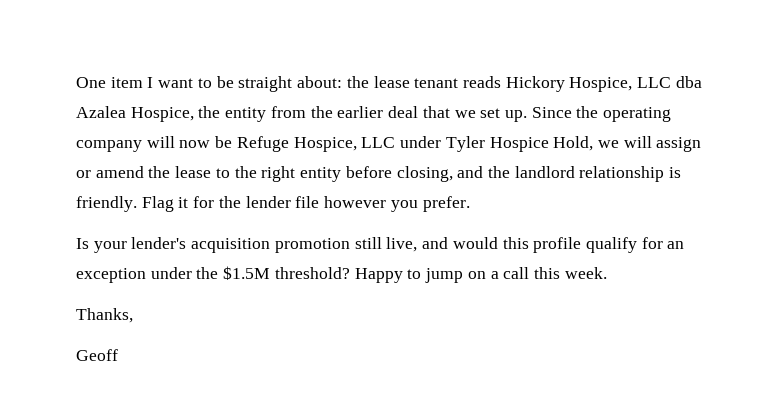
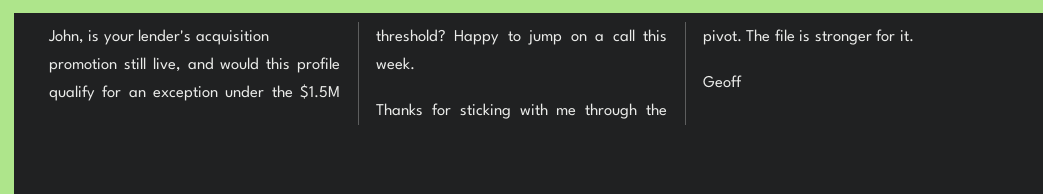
[76,76,702,92] [76,106,672,122] [76,136,702,152] [76,166,682,182] [76,196,470,212] [76,238,89,249] One item I want to be straight about: the lease tenant reads Hickory Hospice, LLC dba Azalea Hospice, the entity from the earlier deal that we set up. Since the operating company will now be Refuge Hospice, LLC under Tyler Hospice Hold, we will assign or amend the lease to the right entity before closing, and the landlord relationship is friendly. Flag it for the lender file however you prefer. // Is -> [48,29,100,44] John, is
[76,308,133,323] Thanks, -> [376,103,667,119] [703,29,914,45] Thanks for sticking with me through the pivot. The file is stronger for it.

